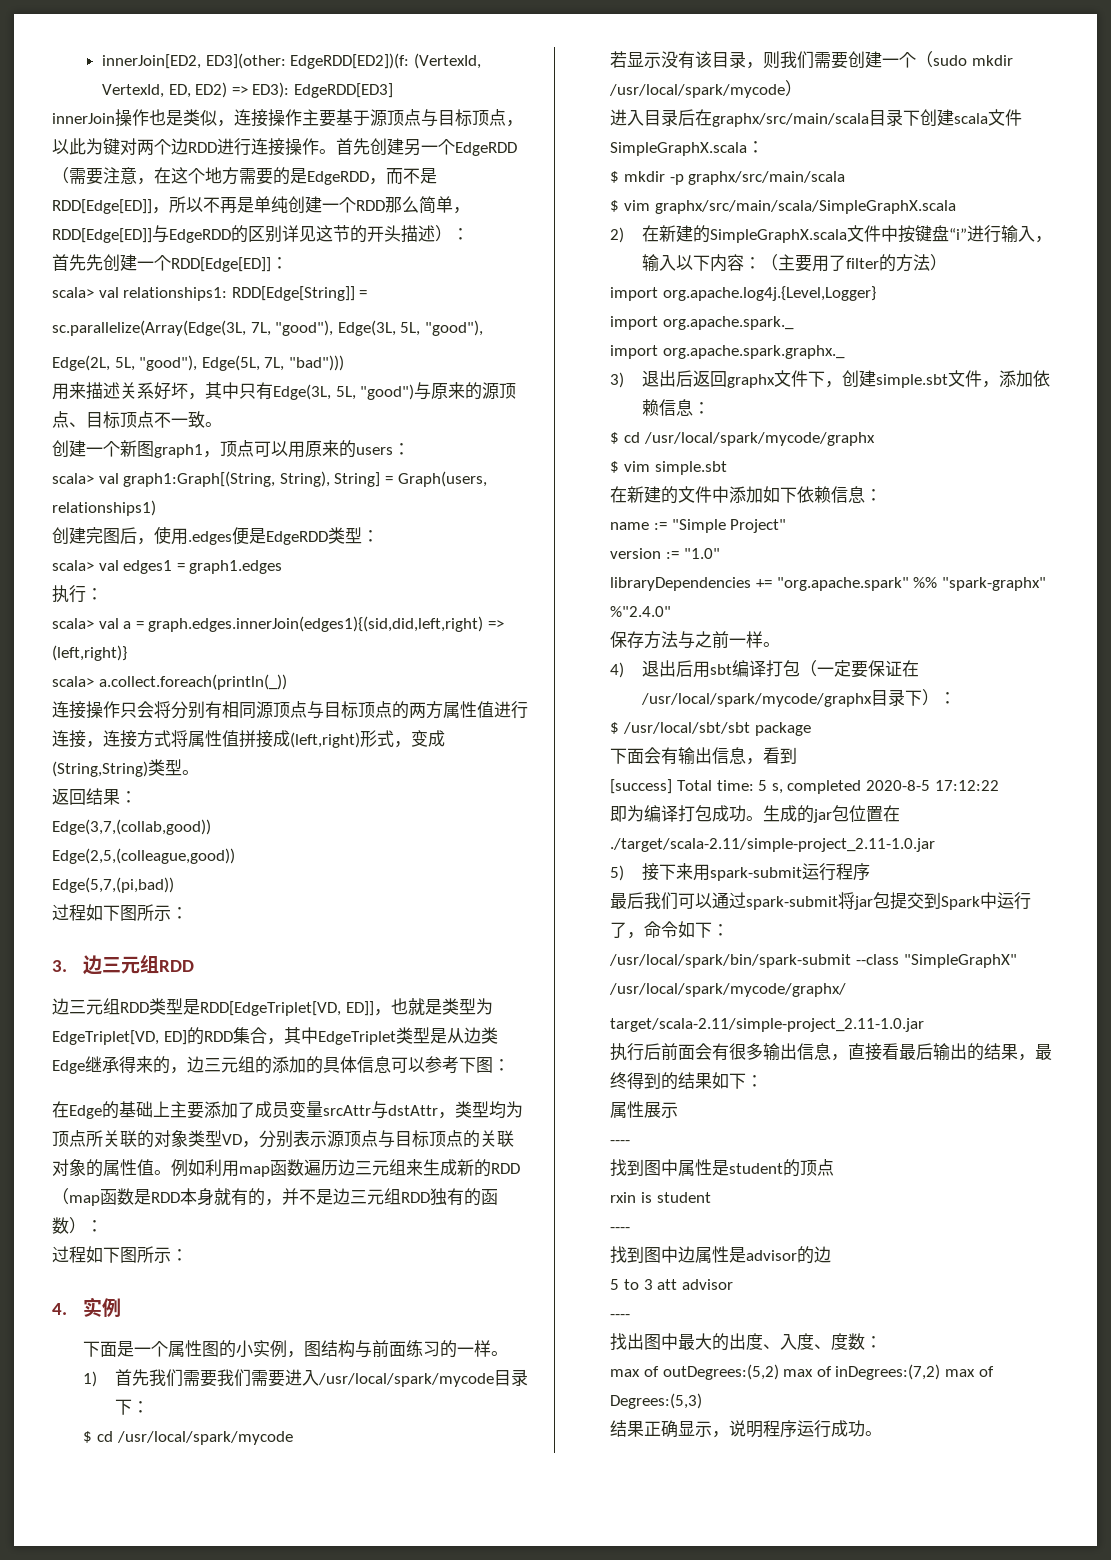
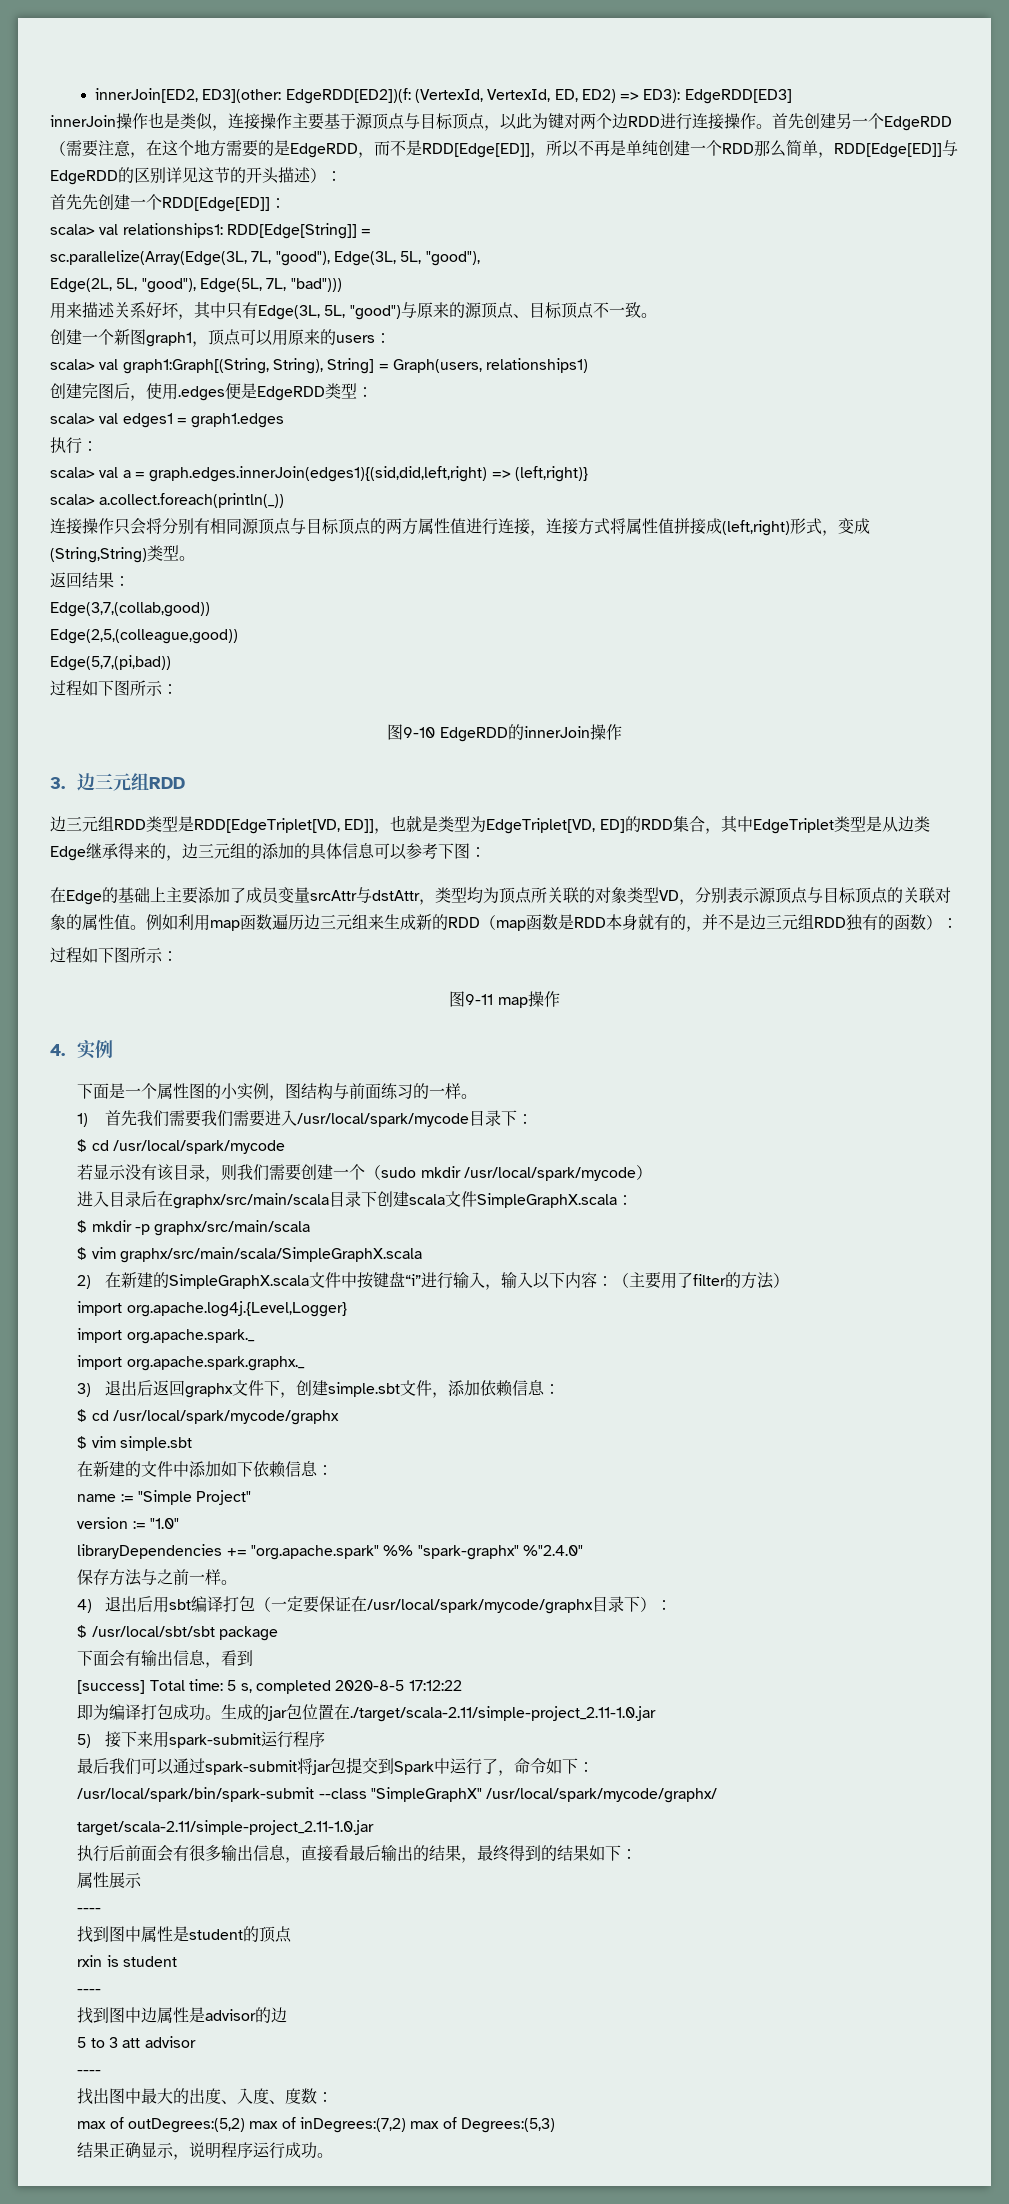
(188, 913) none -> [387,724,622,742] // 图9-10 EdgeRDD的innerJoin操作
(188, 1255) none -> [449,991,560,1008] // 图9-11 map操作

